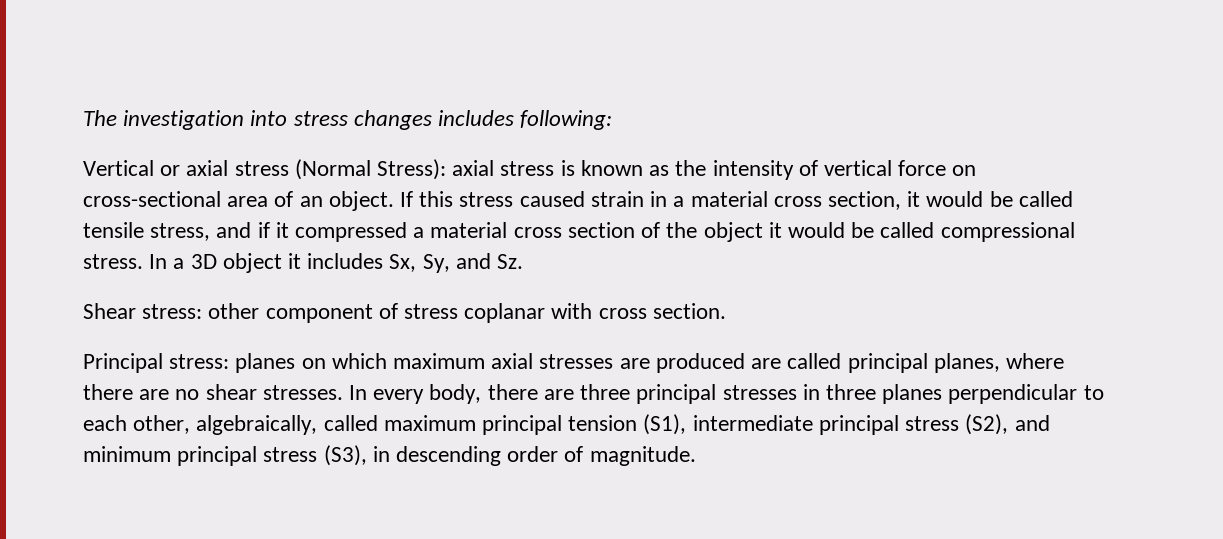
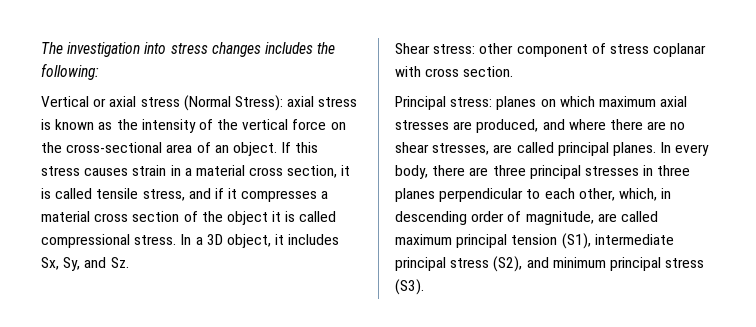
(515, 118) none -> [317,42,336,54] the
(818, 168) none -> [217,119,239,130] the
(977, 170) none -> [41,142,62,153] the
[519,191,585,207] caused -> [84,168,129,176] causes
[926,191,1013,207] would be -> [41,188,51,199] is
[295,222,408,242] compressed -> [241,190,318,202] compresses
[787,222,875,238] would be -> [285,211,296,222] is
[222,253,282,273] object -> [226,234,271,248] object,
[655,353,1000,373] produced are called principal planes, -> [476,119,565,133] produced, and
[262,385,343,400] stresses. -> [432,142,656,156] stresses, are called principal planes.
[196,415,318,435] algebraically, -> [618,188,672,201] [395,211,617,225] which, in descending order of magnitude, are
[323,445,696,466] (S3), in descending order of magnitude. -> [395,279,424,295] (S3).

